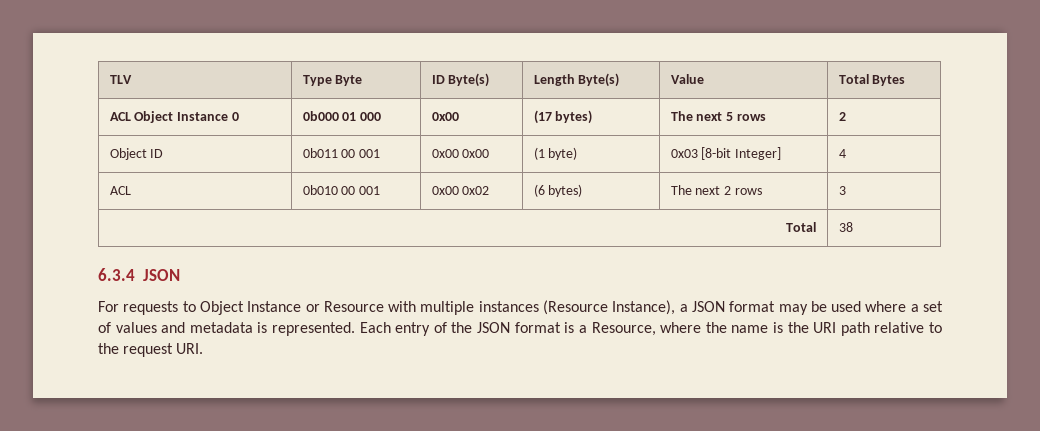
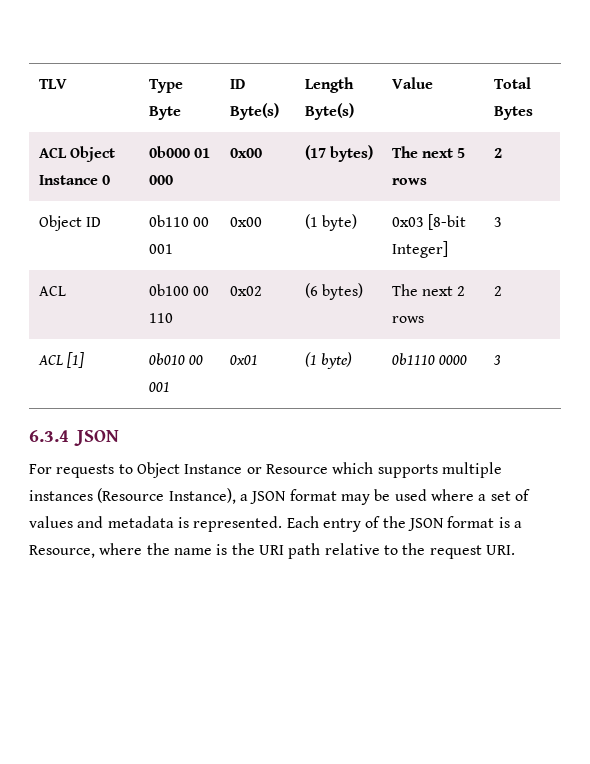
[302,148,381,158] [431,149,490,158] 0b011 00 001 | 0x00 0x00 -> [148,215,209,227] [148,244,173,254] [229,217,262,227] 0b110 00 001 | 0x00
[838,149,846,158] 4 -> [493,217,502,227] 3
[302,185,381,195] [431,186,459,195] 0b010 00 001 | 0x00 -> [148,284,209,296] [148,313,173,323] 0b100 00 110 |
[838,186,846,195] [786,222,817,232] [838,222,853,232] | 3 // Total | 38 -> [493,286,502,296] [37,352,84,368] [148,353,203,365] [148,382,170,392] [229,355,258,365] [304,352,352,369] [391,353,467,365] [492,355,501,365] | 2 // ACL [1] | 0b010 00 001 | 0x01 | (1 byte) | 0b1110 0000 | 3
[388,301,417,312] with -> [332,462,438,478] which supports

